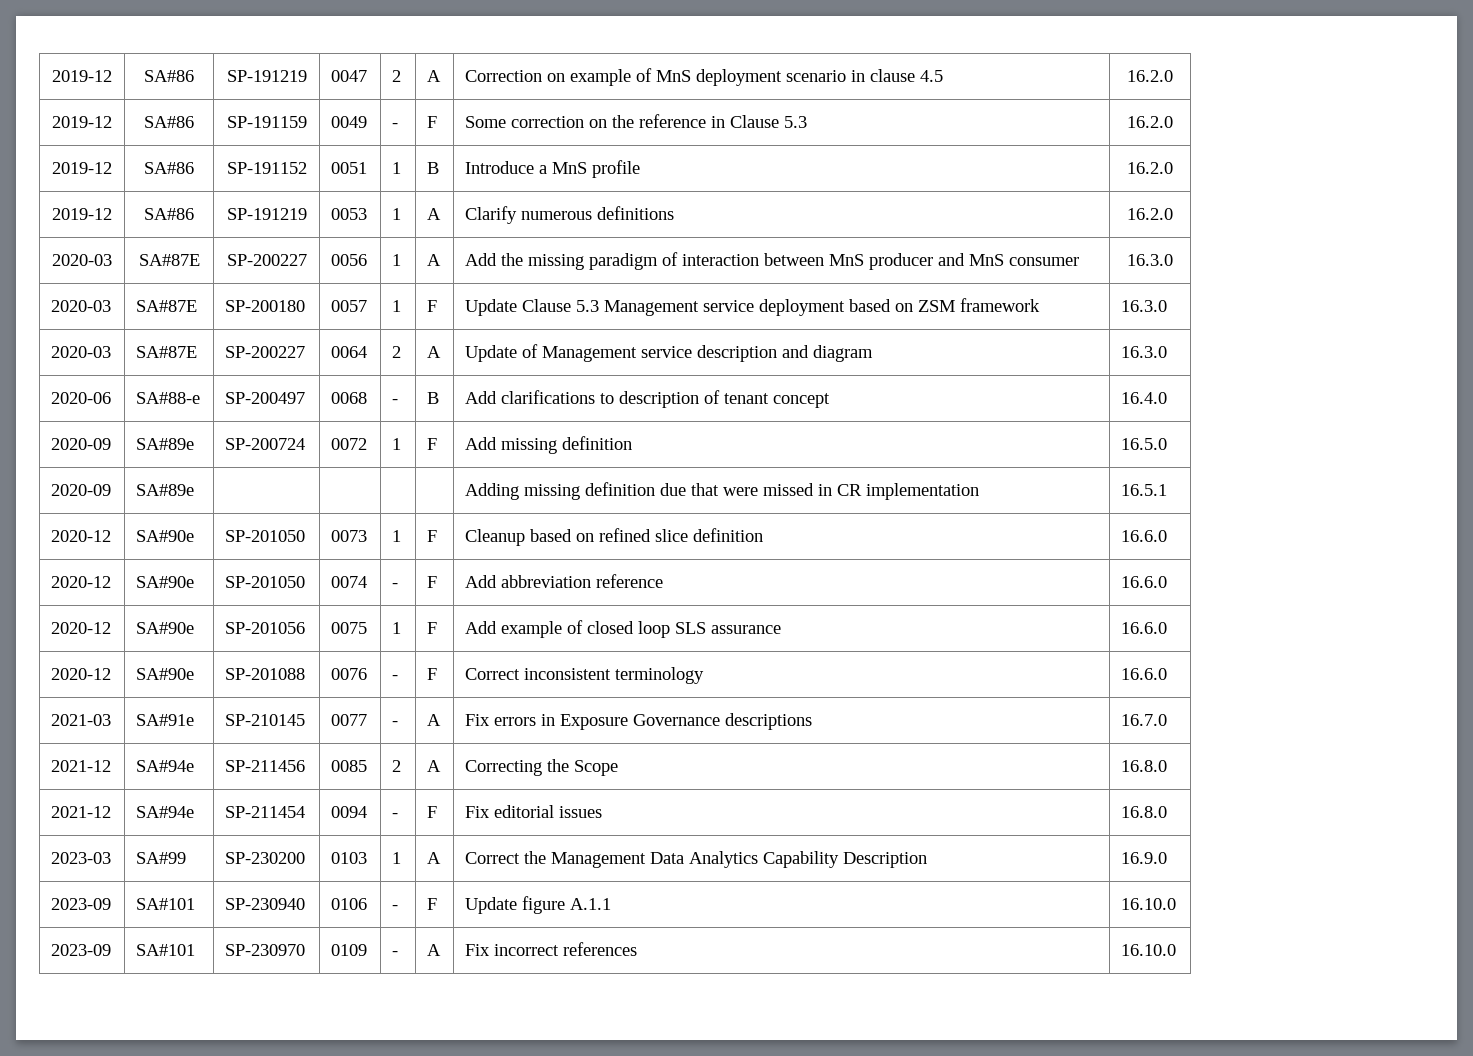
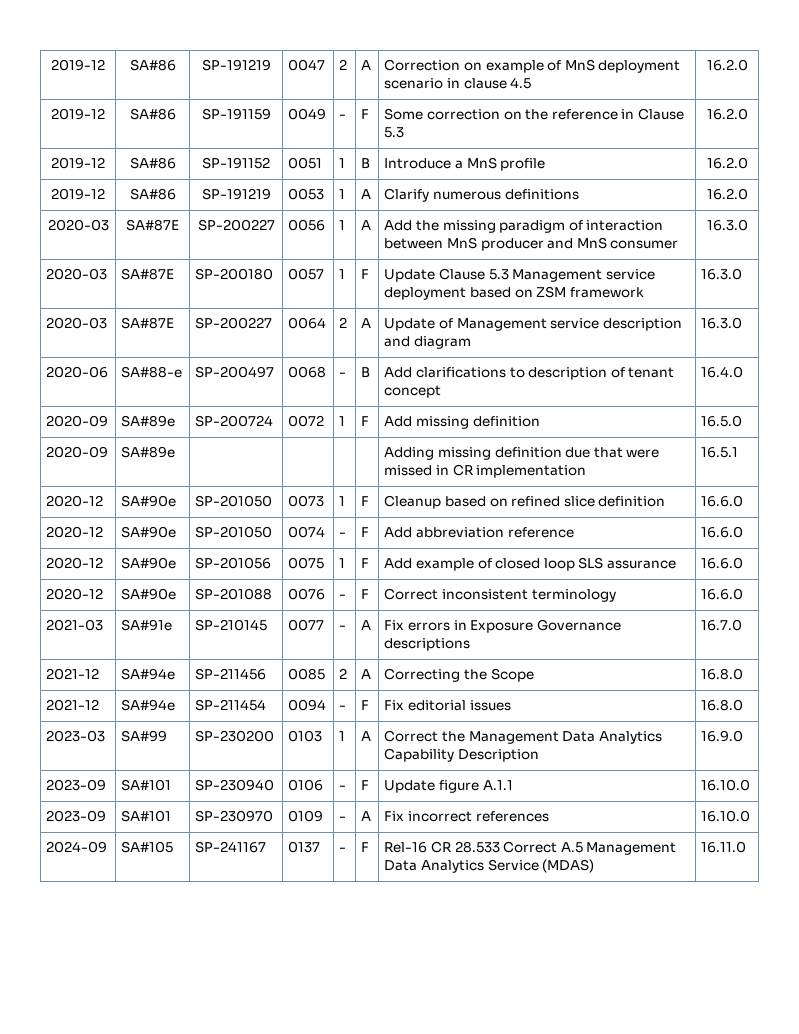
(1177, 950) none -> [46,841,108,853] [121,841,174,853] [195,841,267,853] [288,841,321,853] [339,847,347,852] [361,842,370,852] [384,841,677,855] [384,859,595,873] [701,841,747,853] // 2024-09 | SA#105 | SP-241167 | 0137 | - | F | Rel-16 CR 28.533 Correct A.5 Management Data Analytics Service (MDAS) | 16.11.0

